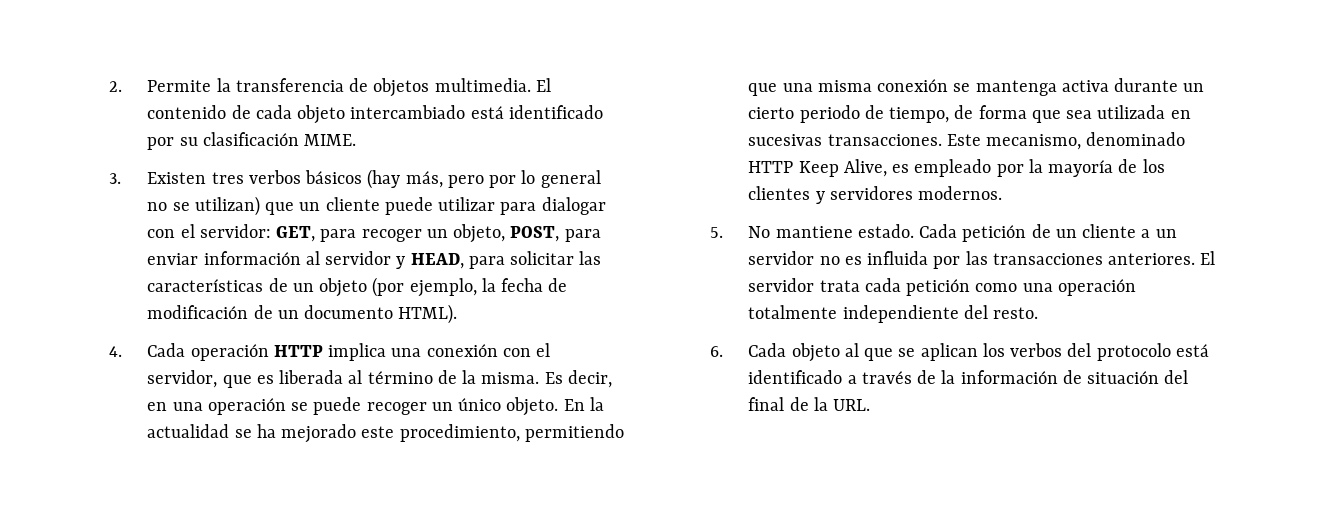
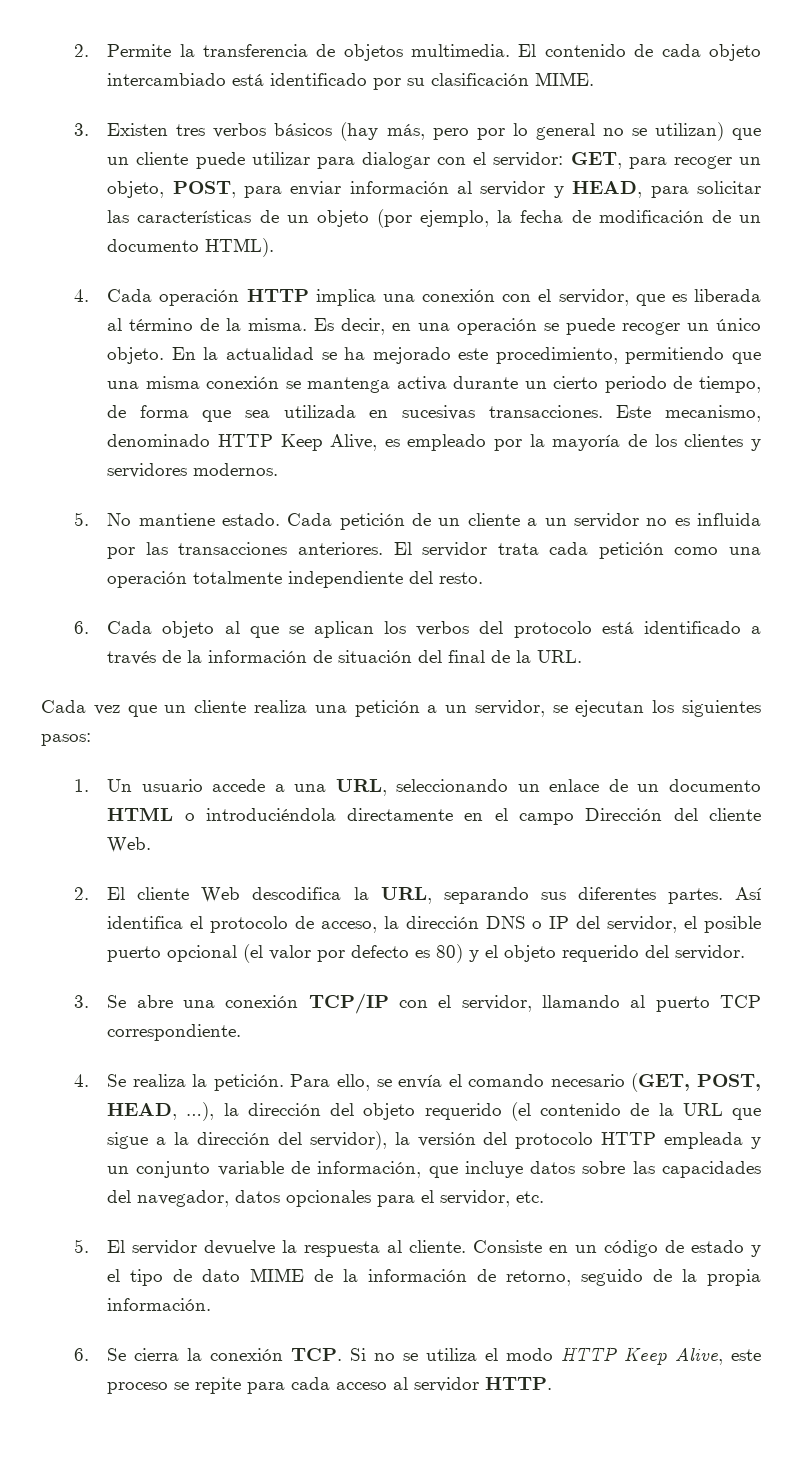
(871, 405) none -> [41,700,762,717] [41,733,91,746] [74,779,761,796] [107,807,761,825] [107,837,152,853] [74,887,762,904] [107,916,761,933] [107,944,746,963] [74,993,762,1014] [107,1024,242,1041] [74,1073,761,1092] [107,1102,761,1121] [107,1131,761,1150] [107,1161,761,1178] [107,1190,545,1207] [74,1239,761,1257] [107,1268,761,1286] [107,1298,212,1311] [74,1347,761,1365] [107,1377,553,1394] // Cada vez que un cliente realiza una petición a un servidor, se ejecutan los siguientes pasos: // 1. Un usuario accede a una URL, seleccionando un enlace de un documento HTML o introduciéndola directamente en el campo Dirección del cliente Web. // 2. El cliente Web descodifica la URL, separando sus diferentes partes. Así identifica el protocolo de acceso, la dirección DNS o IP del servidor, el posible puerto opcional (el valor por defecto es 80) y el objeto requerido del servidor. // 3. Se abre una conexión TCP/IP con el servidor, llamando al puerto TCP correspondiente. // 4. Se realiza la petición. Para ello, se envía el comando necesario (GET, POST, HEAD, …), la dirección del objeto requerido (el contenido de la URL que sigue a la dirección del servidor), la versión del protocolo HTTP empleada y un conjunto variable de información, que incluye datos sobre las capacidades del navegador, datos opcionales para el servidor, etc. // 5. El servidor devuelve la respuesta al cliente. Consiste en un código de estado y el tipo de dato MIME de la información de retorno, seguido de la propia información. // 6. Se cierra la conexión TCP. Si no se utiliza el modo HTTP Keep Alive, este proceso se repite para cada acceso al servidor HTTP.

